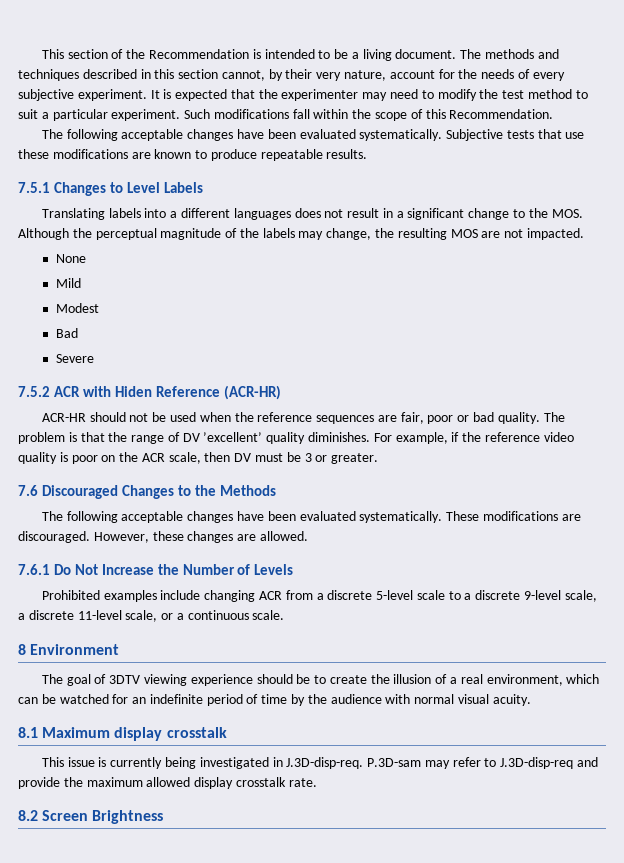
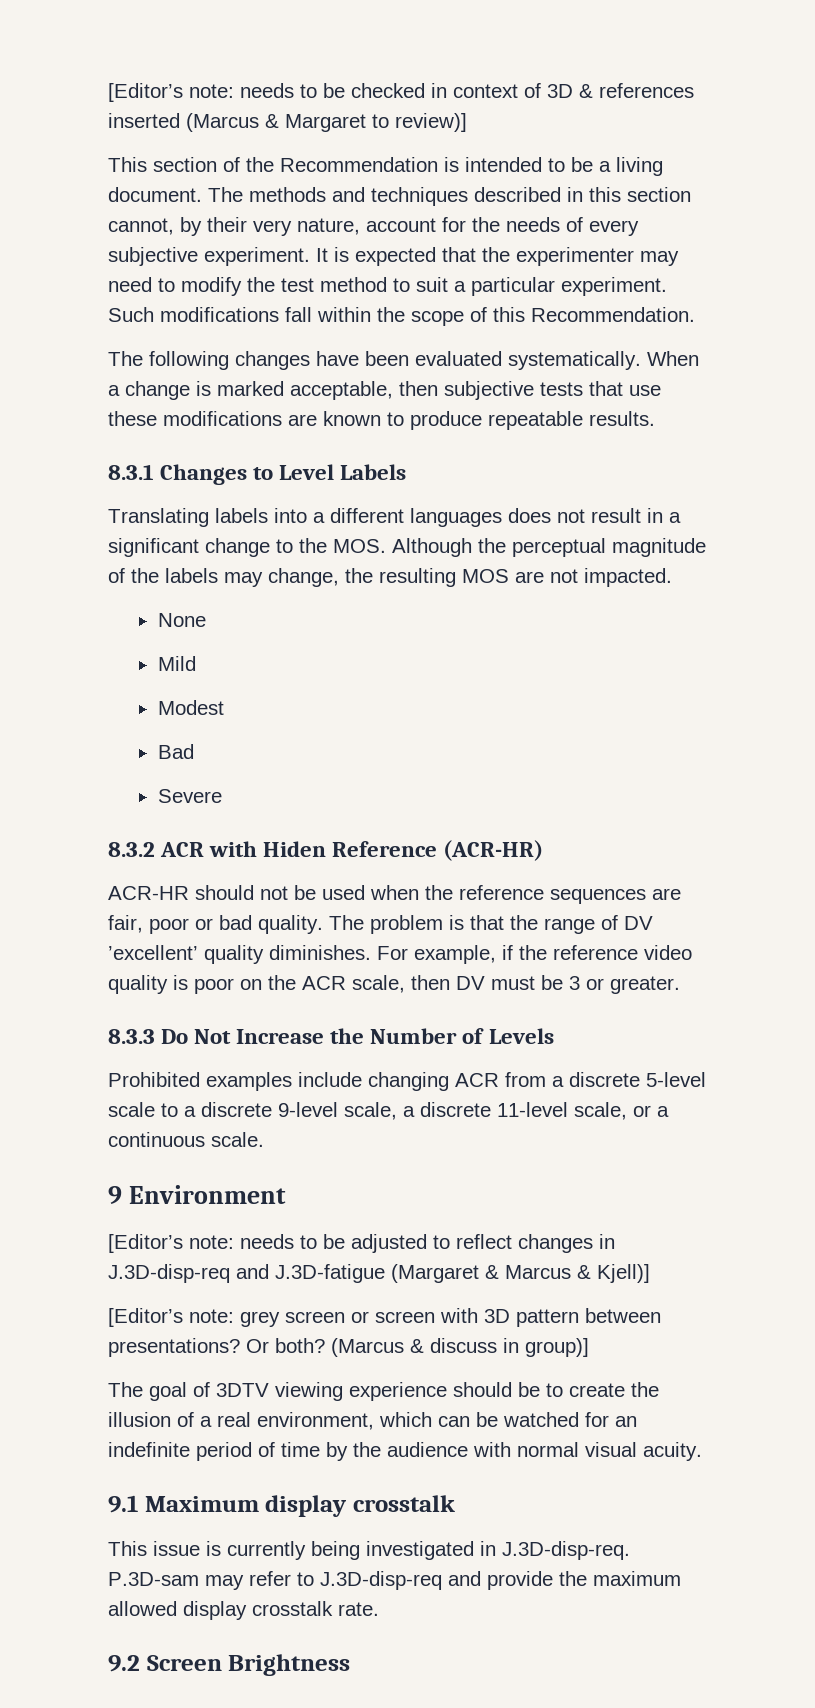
(41, 54) none -> [108,83,694,102] [108,113,467,132] [Editor’s note: needs to be checked in context of 3D & references inserted (Marcus & Margaret to review)] //
[121,129,504,141] acceptable changes have been evaluated systematically. Subjective -> [235,351,699,370] [108,381,534,400] changes have been evaluated systematically. When a change is marked acceptable, then subjective
[18,182,50,193] 7.5.1 -> [108,464,154,480] 8.3.1
[18,386,50,397] 7.5.2 -> [108,842,155,857] 8.3.2
[18,485,276,499] [41,511,581,523] [18,531,308,543] [18,564,50,575] 7.6 Discouraged Changes to the Methods // The following acceptable changes have been evaluated systematically. These modifications are discouraged. However, these changes are allowed. // 7.6.1 -> [108,1029,155,1044] 8.3.3
[18,644,26,655] 8 -> [108,1186,122,1204] 9
(120, 649) none -> [108,1234,615,1253] [108,1264,650,1283] [108,1308,661,1327] [108,1338,589,1357] // [Editor’s note: needs to be adjusted to reflect changes in J.3D-disp-req and J.3D-fatigue (Margaret & Marcus & Kjell)] // [Editor’s note: grey screen or screen with 3D pattern between presentations? Or both? (Marcus & discuss in group)]
[18,727,38,738] 8.1 -> [108,1495,138,1513] 9.1
[18,810,38,821] 8.2 -> [108,1655,140,1672] 9.2

